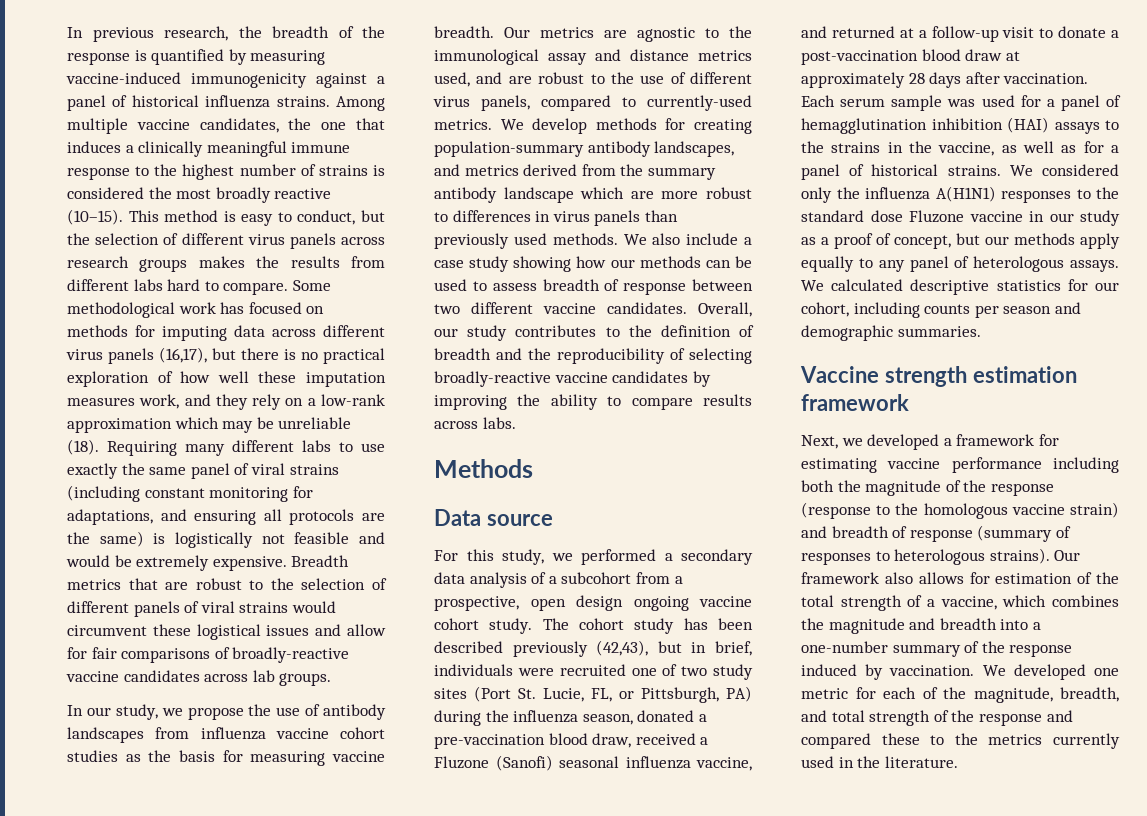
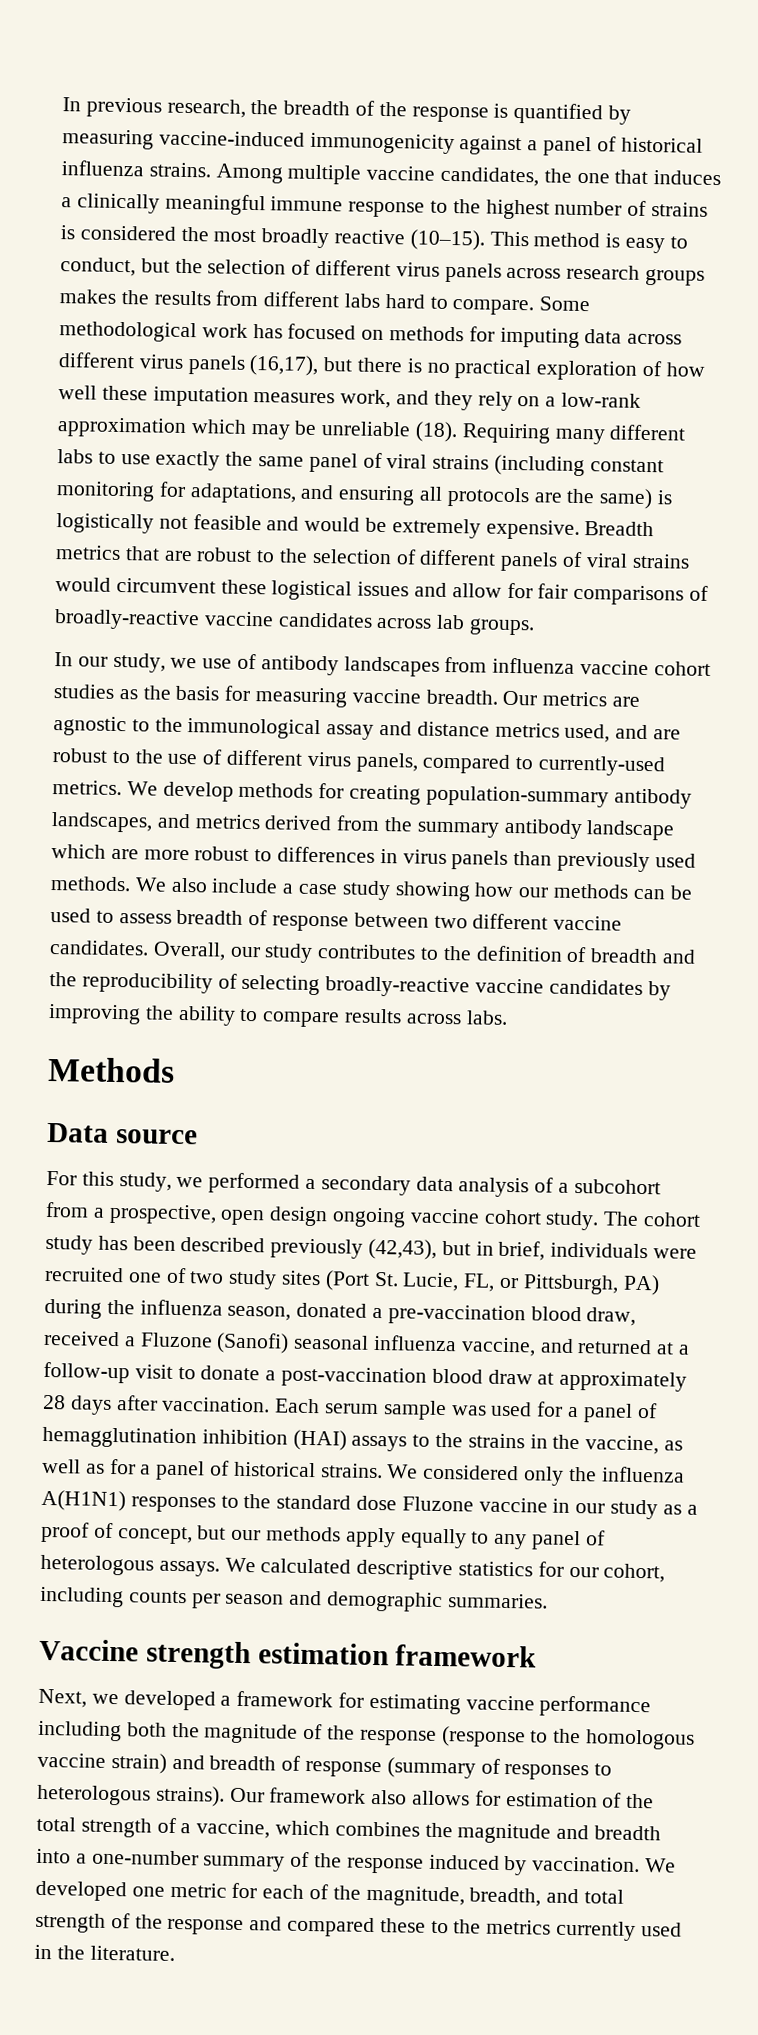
[187,704,272,720] propose the -> (198, 663) none

